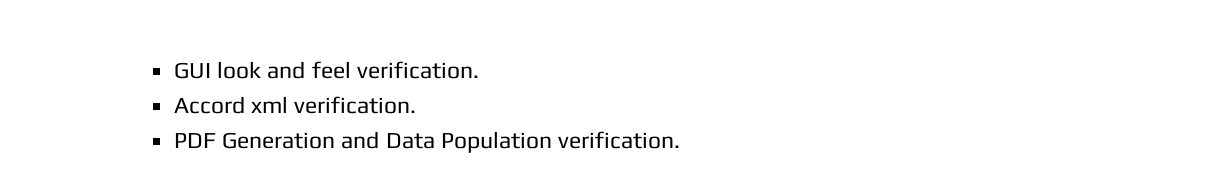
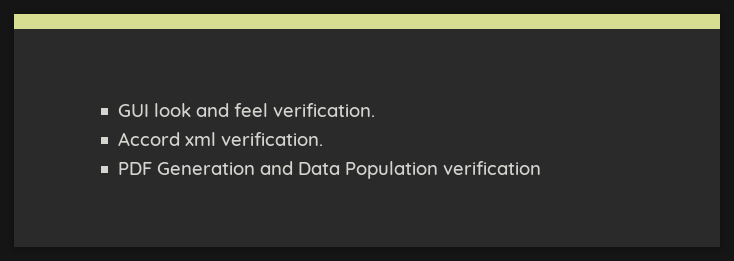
[557,131,680,149] verification. -> [442,161,541,175] verification

